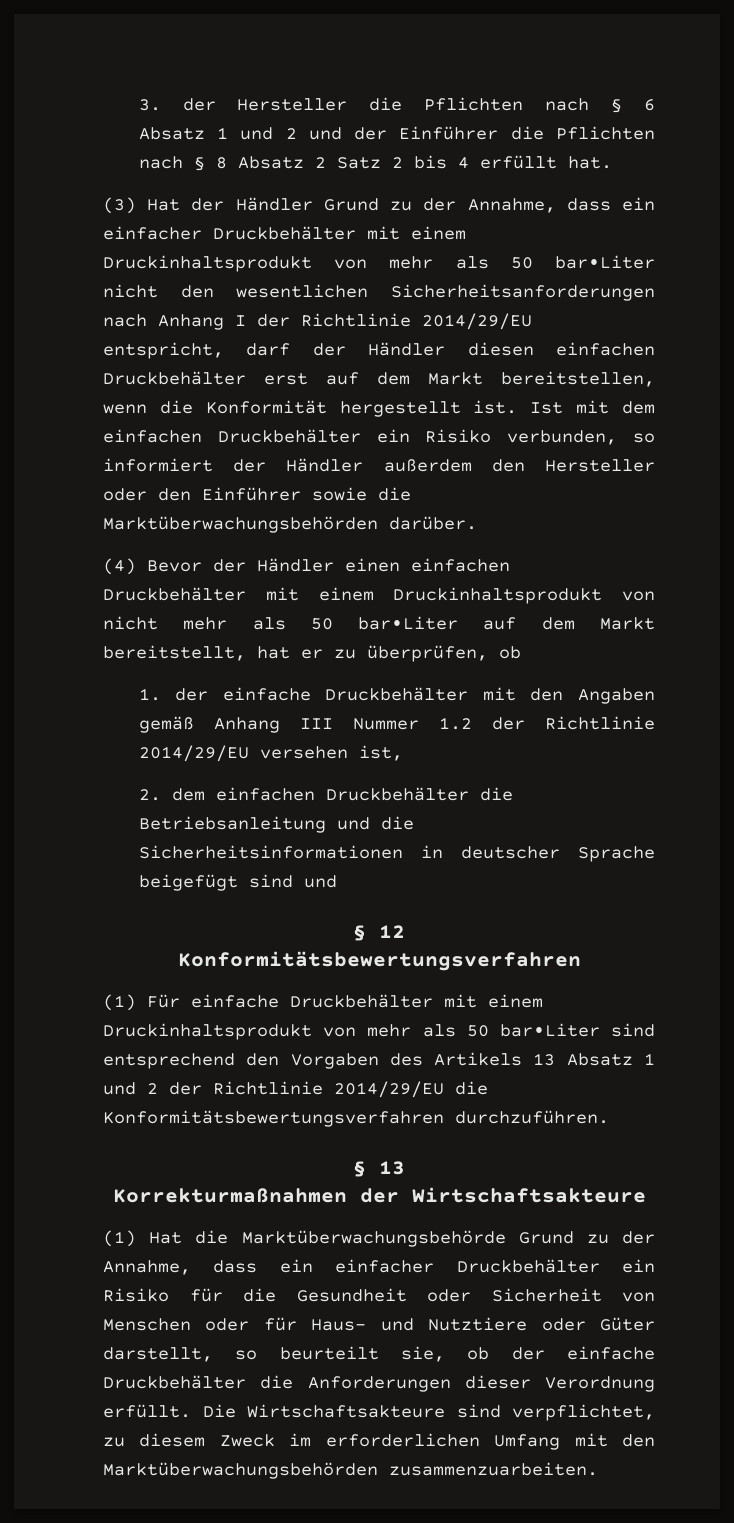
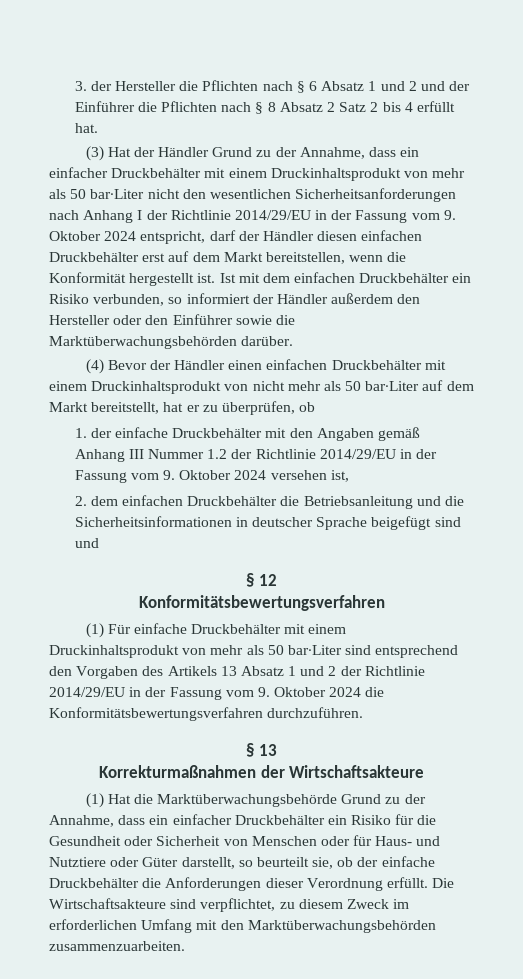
(532, 321) none -> [315,210,456,223] [49,231,137,241] in der Fassung vom 9. Oktober 2024
(249, 753) none -> [400,449,438,459] [74,470,267,483] in der Fassung vom 9. Oktober 2024
(444, 1089) none -> [129,687,362,700] in der Fassung vom 9. Oktober 2024

